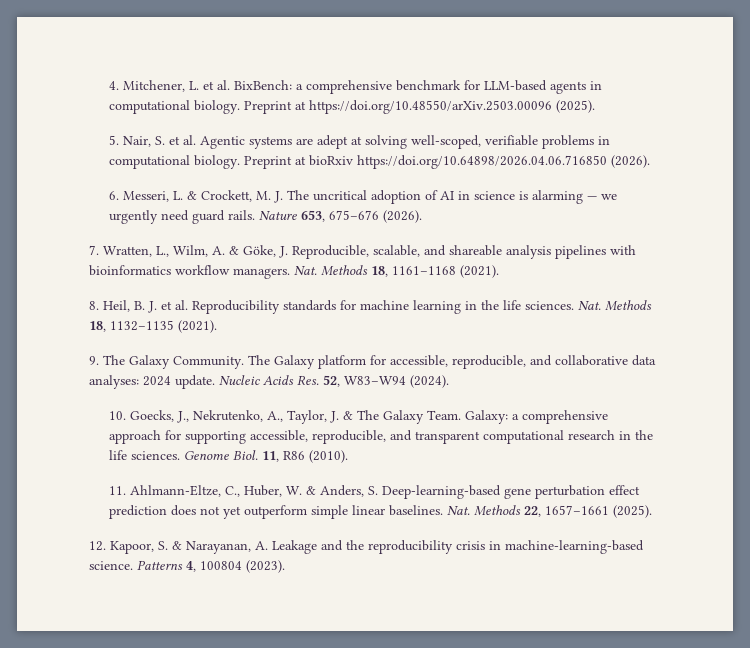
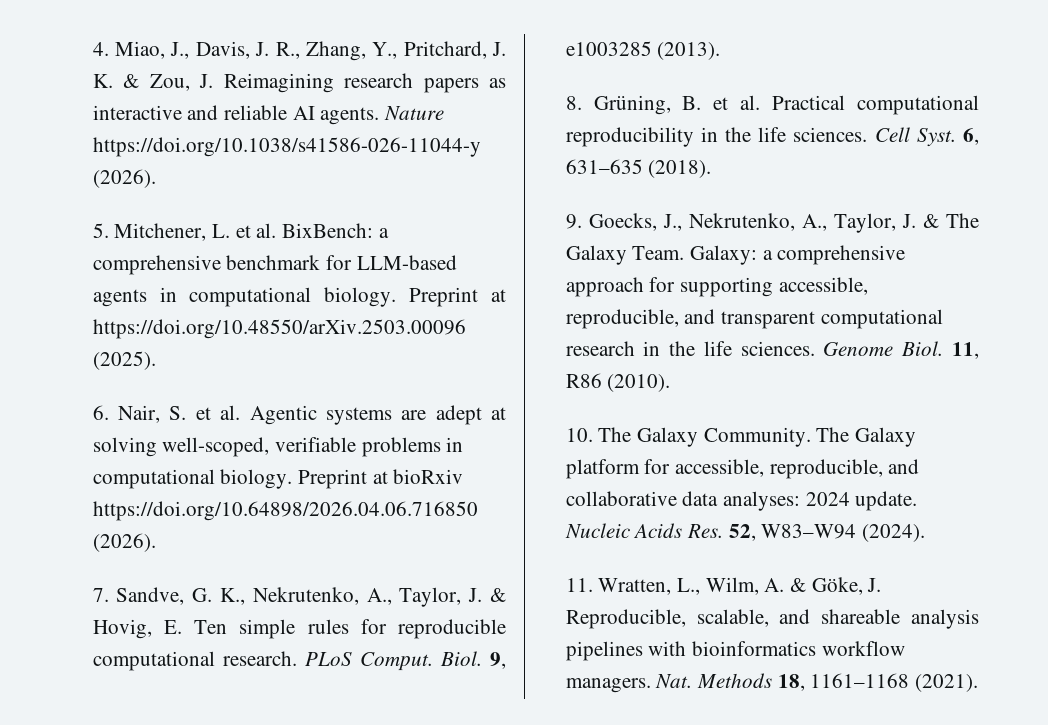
(119, 85) none -> [115,41,506,61] [92,73,506,93] [92,105,445,125] [92,137,481,157] [92,169,156,188] [92,223,109,238] Miao, J., Davis, J. R., Zhang, Y., Pritchard, J. K. & Zou, J. Reimagining research papers as interactive and reliable AI agents. Nature https://doi.org/10.1038/s41586-026-11044-y (2026). // 5.
[108,135,119,145] 5. -> [92,405,109,420] 6.
[108,190,617,204] [108,210,422,224] [89,245,636,259] [89,265,499,279] [89,300,652,314] [89,320,217,333] [89,355,656,369] [89,375,449,389] [108,411,126,420] 6. Messeri, L. & Crockett, M. J. The uncritical adoption of AI in science is alarming — we urgently need guard rails. Nature 653, 675–676 (2026). // 7. Wratten, L., Wilm, A. & Göke, J. Reproducible, scalable, and shareable analysis pipelines with bioinformatics workflow managers. Nat. Methods 18, 1161–1168 (2021). // 8. Heil, B. J. et al. Reproducibility standards for machine learning in the life sciences. Nat. Methods 18, 1132–1135 (2021). // 9. The Galaxy Community. The Galaxy platform for accessible, reproducible, and collaborative data analyses: 2024 update. Nucleic Acids Res. 52, W83–W94 (2024). // 10. -> [92,587,507,607] [92,619,507,639] [92,651,506,671] [565,41,721,60] [565,95,979,115] [565,127,979,147] [565,159,712,178] [565,214,582,229] 7. Sandve, G. K., Nekrutenko, A., Taylor, J. & Hovig, E. Ten simple rules for reproducible computational research. PLoS Comput. Biol. 9, e1003285 (2013). // 8. Grüning, B. et al. Practical computational reproducibility in the life sciences. Cell Syst. 6, 631–635 (2018). // 9.
[108,485,640,499] [108,505,652,519] [89,540,644,554] [89,560,285,573] 11. Ahlmann-Eltze, C., Huber, W. & Anders, S. Deep-learning-based gene perturbation effect prediction does not yet outperform simple linear baselines. Nat. Methods 22, 1657–1661 (2025). // 12. Kapoor, S. & Narayanan, A. Leakage and the reproducibility crisis in machine-learning-based science. Patterns 4, 100804 (2023). -> [565,427,917,447] [565,459,920,479] [565,491,918,511] [564,523,926,542] [565,577,882,595] [565,609,979,629] [565,641,905,661] [565,673,979,693] 10. The Galaxy Community. The Galaxy platform for accessible, reproducible, and collaborative data analyses: 2024 update. Nucleic Acids Res. 52, W83–W94 (2024). // 11. Wratten, L., Wilm, A. & Göke, J. Reproducible, scalable, and shareable analysis pipelines with bioinformatics workflow managers. Nat. Methods 18, 1161–1168 (2021).

